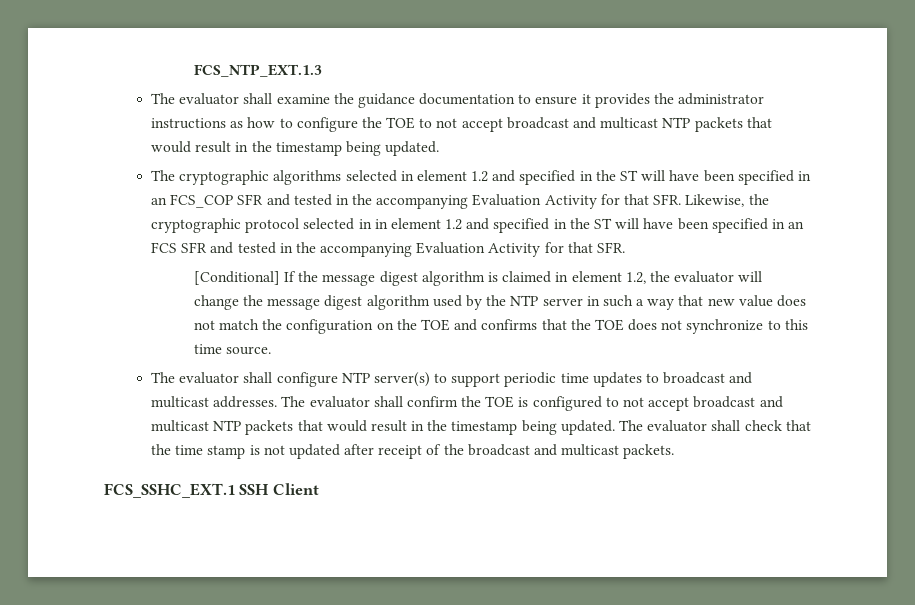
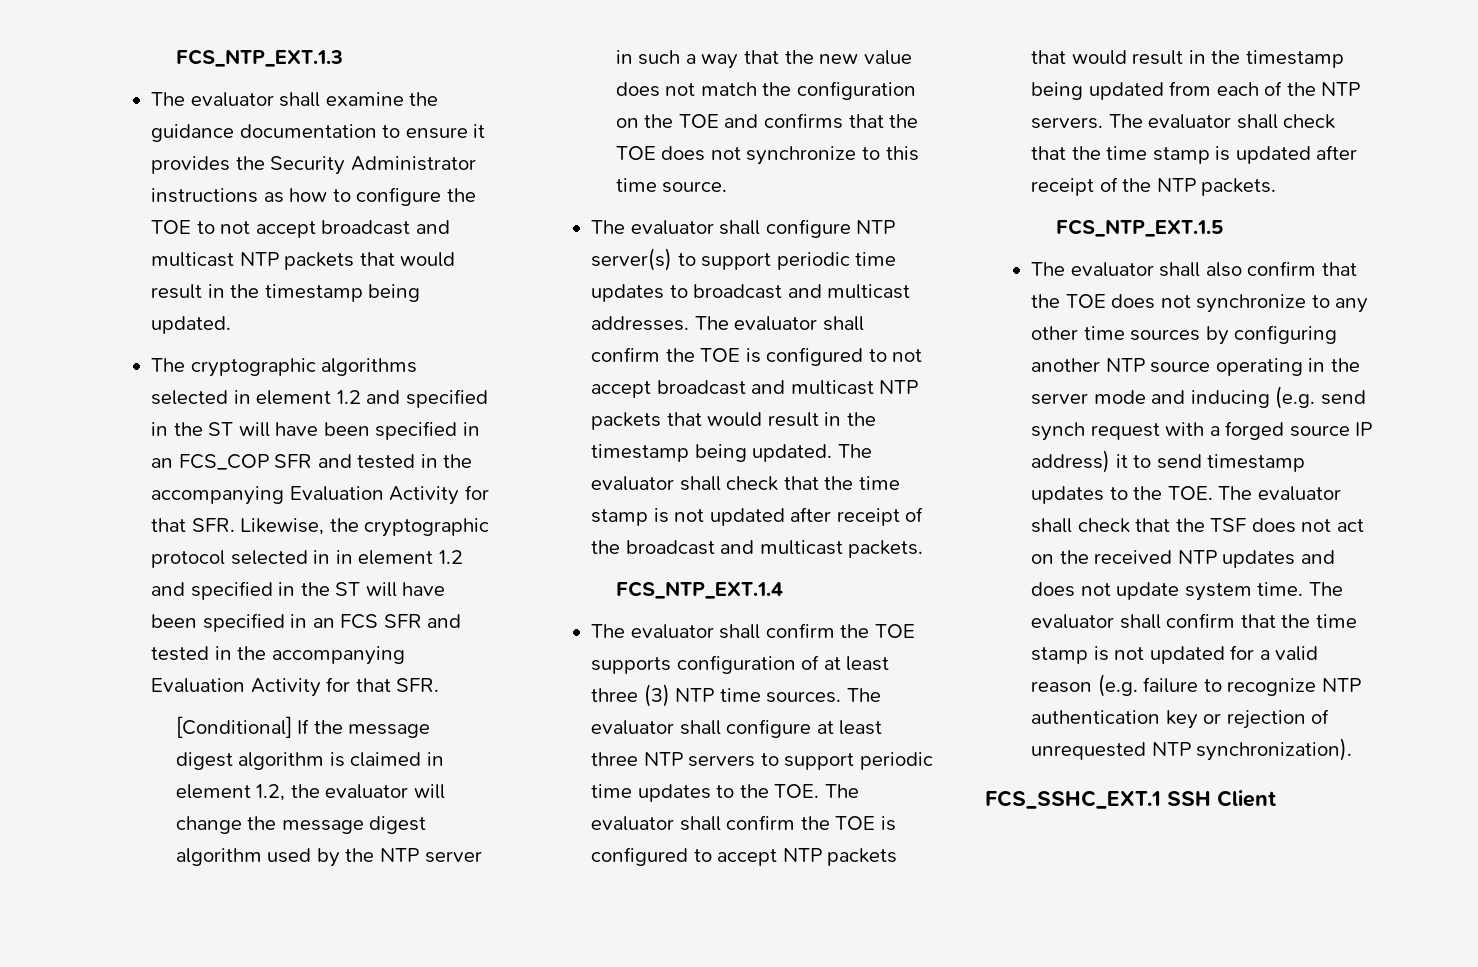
[678,93,765,105] administrator -> [270,156,476,175] Security Administrator
(704, 300) none -> [784,50,814,64] the
(675, 451) none -> [615,581,783,599] [591,623,915,639] [591,655,890,674] [591,684,881,707] [591,719,883,738] [591,752,933,770] [591,784,859,802] [591,815,896,831] [591,847,898,866] [1031,50,1344,68] [1031,81,1361,100] [1031,114,1336,129] [1031,145,1358,164] [1031,177,1277,196] [1055,219,1223,237] [1031,261,1357,277] [1031,294,1369,313] [1031,325,1338,345] [1031,358,1360,376] [1031,386,1366,409] [1031,421,1373,441] [1031,450,1306,473] [1031,486,1341,504] [1031,518,1364,533] [1031,550,1335,568] [1031,582,1343,601] [1031,613,1357,629] [1031,645,1319,664] [1031,674,1361,697] [1031,709,1330,729] [1031,738,1353,761] // FCS_NTP_EXT.1.4 // The evaluator shall confirm the TOE supports configuration of at least three (3) NTP time sources. The evaluator shall configure at least three NTP servers to support periodic time updates to the TOE. The evaluator shall confirm the TOE is configured to accept NTP packets that would result in the timestamp being updated from each of the NTP servers. The evaluator shall check that the time stamp is updated after receipt of the NTP packets. // FCS_NTP_EXT.1.5 // The evaluator shall also confirm that the TOE does not synchronize to any other time sources by configuring another NTP source operating in the server mode and inducing (e.g. send synch request with a forged source IP address) it to send timestamp updates to the TOE. The evaluator shall check that the TSF does not act on the received NTP updates and does not update system time. The evaluator shall confirm that the time stamp is not updated for a valid reason (e.g. failure to recognize NTP authentication key or rejection of unrequested NTP synchronization).

